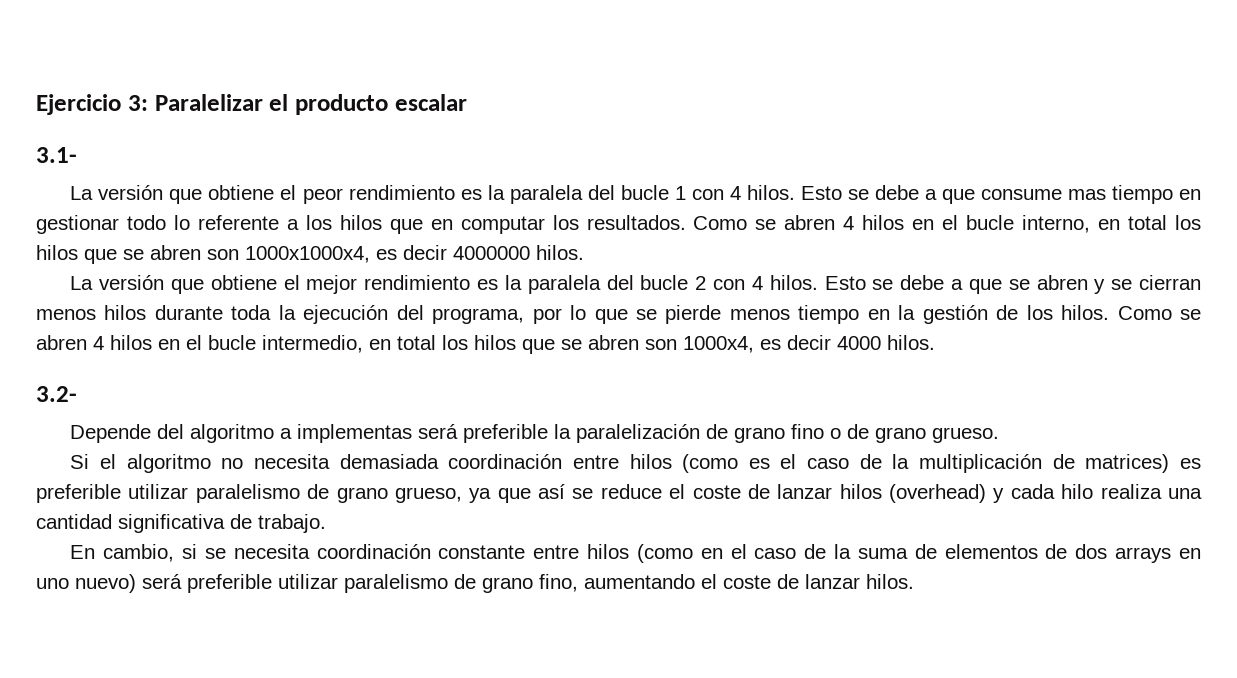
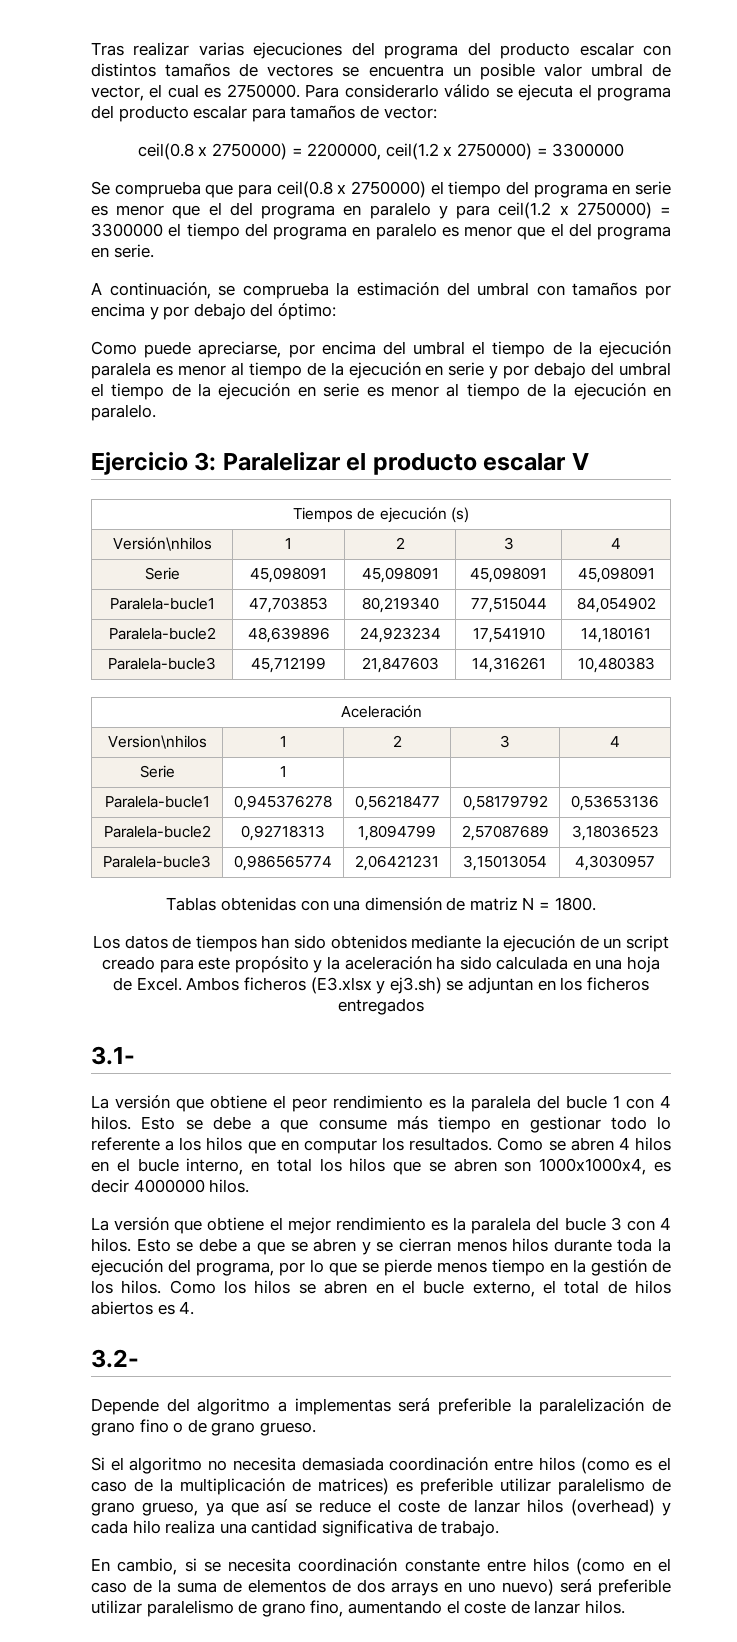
(36, 104) none -> [91,42,671,59] [91,63,672,80] [91,84,671,101] [91,105,437,122] [137,143,625,160] [91,181,671,198] [91,202,671,219] [91,223,671,240] [91,244,154,258] [91,282,672,299] [91,303,336,320] [91,341,671,358] [91,362,672,379] [91,383,671,400] [91,404,156,421] Tras realizar varias ejecuciones del programa del producto escalar con distintos tamaños de vectores se encuentra un posible valor umbral de vector, el cual es 2750000. Para considerarlo válido se ejecuta el programa del producto escalar para tamaños de vector: // ceil(0.8 x 2750000) = 2200000, ceil(1.2 x 2750000) = 3300000 // Se comprueba que para ceil(0.8 x 2750000) el tiempo del programa en serie es menor que el del programa en paralelo y para ceil(1.2 x 2750000) = 3300000 el tiempo del programa en paralelo es menor que el del programa en serie. // A continuación, se comprueba la estimación del umbral con tamaños por encima y por debajo del óptimo: // Como puede apreciarse, por encima del umbral el tiempo de la ejecución paralela es menor al tiempo de la ejecución en serie y por debajo del umbral el tiempo de la ejecución en serie es menor al tiempo de la ejecución en paralelo. //
(467, 102) none -> [571,453,589,470] [293,507,469,523] [112,537,212,551] [285,538,292,549] [395,537,405,549] [503,537,514,550] [611,538,621,549] [144,567,180,580] [250,567,327,583] [361,567,439,583] [470,567,547,583] [577,567,655,583] [109,598,215,610] [249,597,328,613] [361,597,439,613] [470,597,547,613] [576,597,656,613] [108,627,216,640] [247,627,330,643] [359,627,441,643] [472,627,545,643] [581,627,651,643] [108,657,216,670] [251,657,326,673] [361,657,439,673] [471,657,546,673] [577,657,655,673] [340,705,422,718] [107,735,207,749] [279,736,287,747] [392,735,402,747] [500,735,510,748] [610,736,620,747] [139,765,175,778] [279,766,287,777] [104,796,210,808] [234,795,332,811] [354,795,440,811] [462,795,548,811] [571,795,659,811] [103,825,211,838] [241,825,325,841] [358,825,436,841] [461,825,549,841] [571,825,659,841] [103,855,211,868] [234,855,332,871] [355,855,439,871] [463,855,547,871] [575,855,655,871] [166,897,596,911] [92,935,670,952] [101,956,661,973] [113,977,649,994] [338,998,424,1015] V // Tiempos de ejecución (s) // Versión\nhilos | 1 | 2 | 3 | 4 // Serie | 45,098091 | 45,098091 | 45,098091 | 45,098091 // Paralela-bucle1 | 47,703853 | 80,219340 | 77,515044 | 84,054902 // Paralela-bucle2 | 48,639896 | 24,923234 | 17,541910 | 14,180161 // Paralela-bucle3 | 45,712199 | 21,847603 | 14,316261 | 10,480383 // Aceleración // Version\nhilos | 1 | 2 | 3 | 4 // Serie | 1 | | | // Paralela-bucle1 | 0,945376278 | 0,56218477 | 0,58179792 | 0,53653136 // Paralela-bucle2 | 0,92718313 | 1,8094799 | 2,57087689 | 3,18036523 // Paralela-bucle3 | 0,986565774 | 2,06421231 | 3,15013054 | 4,3030957 // Tablas obtenidas con una dimensión de matriz N = 1800. // Los datos de tiempos han sido obtenidos mediante la ejecución de un script creado para este propósito y la aceleración ha sido calculada en una hoja de Excel. Ambos ficheros (E3.xlsx y ej3.sh) se adjuntan en los ficheros entregados
[1067,189,1106,200] mas -> [396,1116,428,1130] más
[695,276,707,290] 2 -> [610,1217,622,1231] 3
[1180,309,1202,320] [36,335,935,354] se abren 4 hilos en el bucle intermedio, en total los hilos que se abren son 1000x4, es decir 4000 hilos. -> [224,1280,671,1297] [91,1301,195,1315] los hilos se abren en el bucle externo, el total de hilos abiertos es 4.

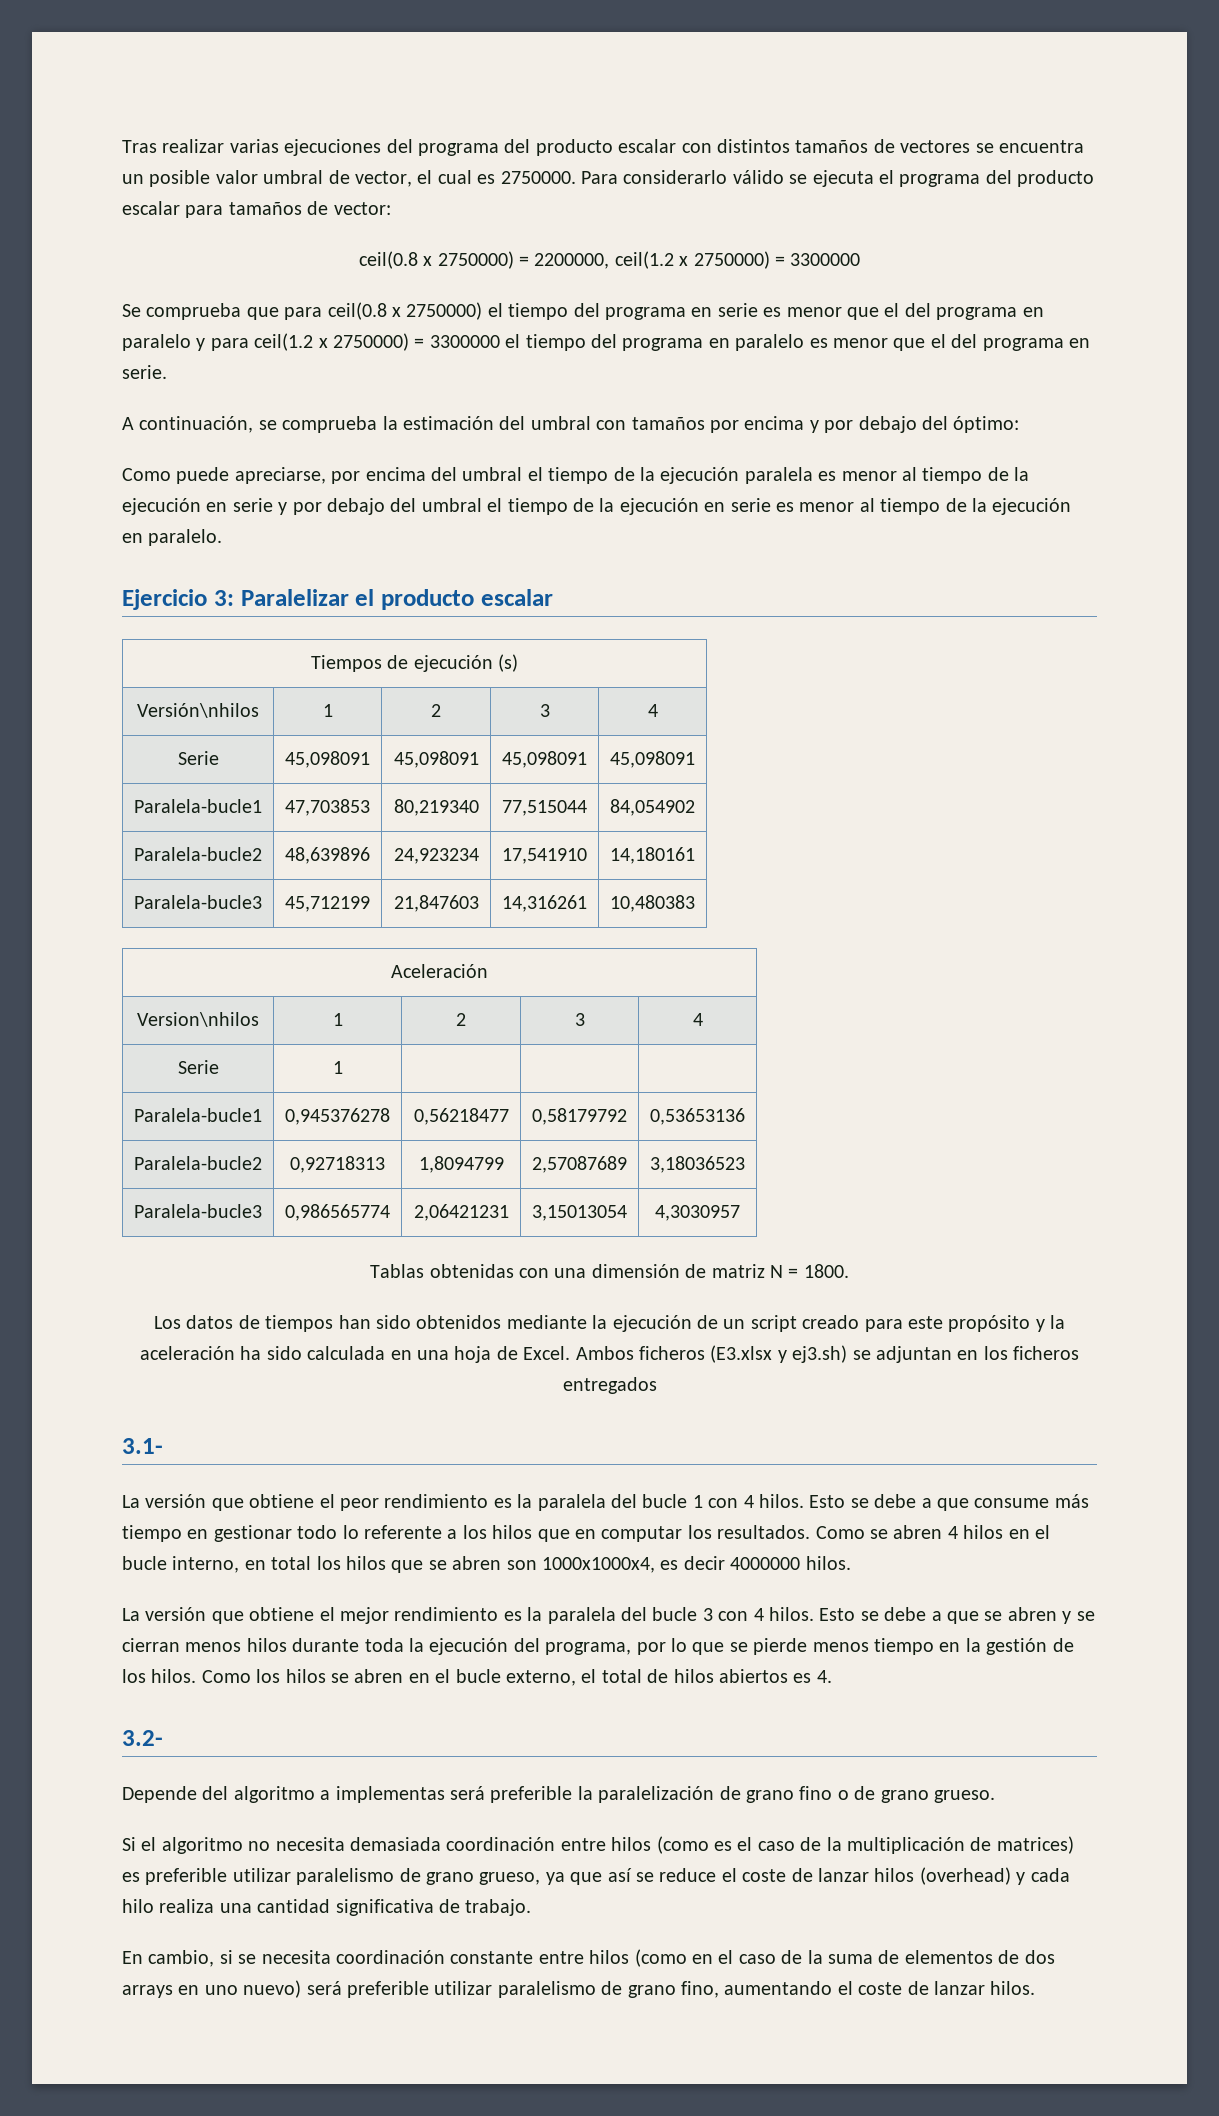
[571,453,589,470] V -> (553, 597) none

